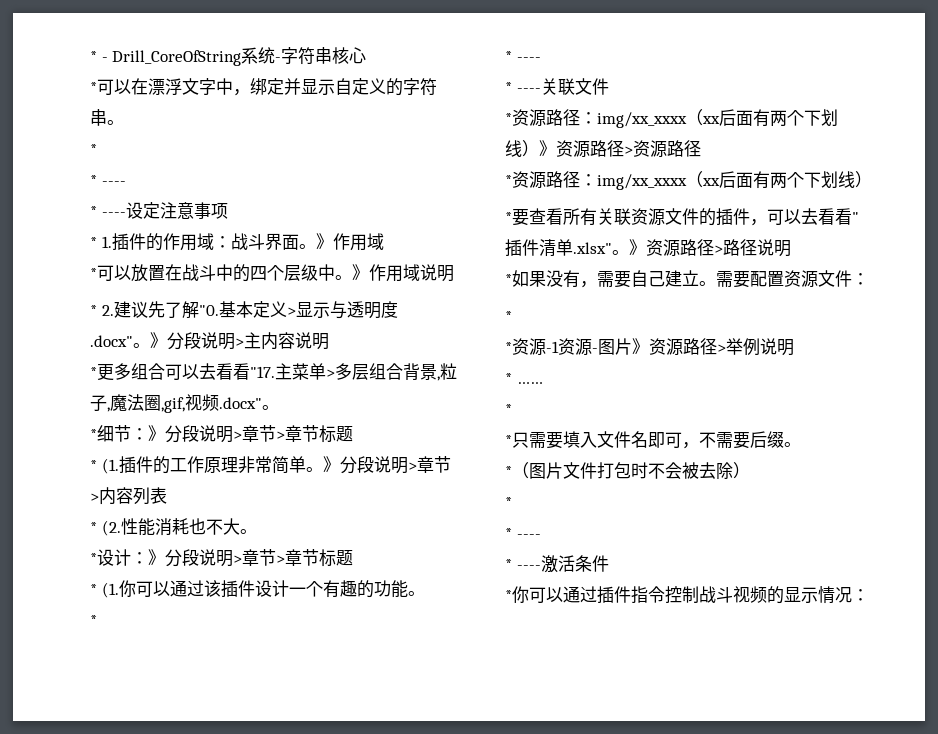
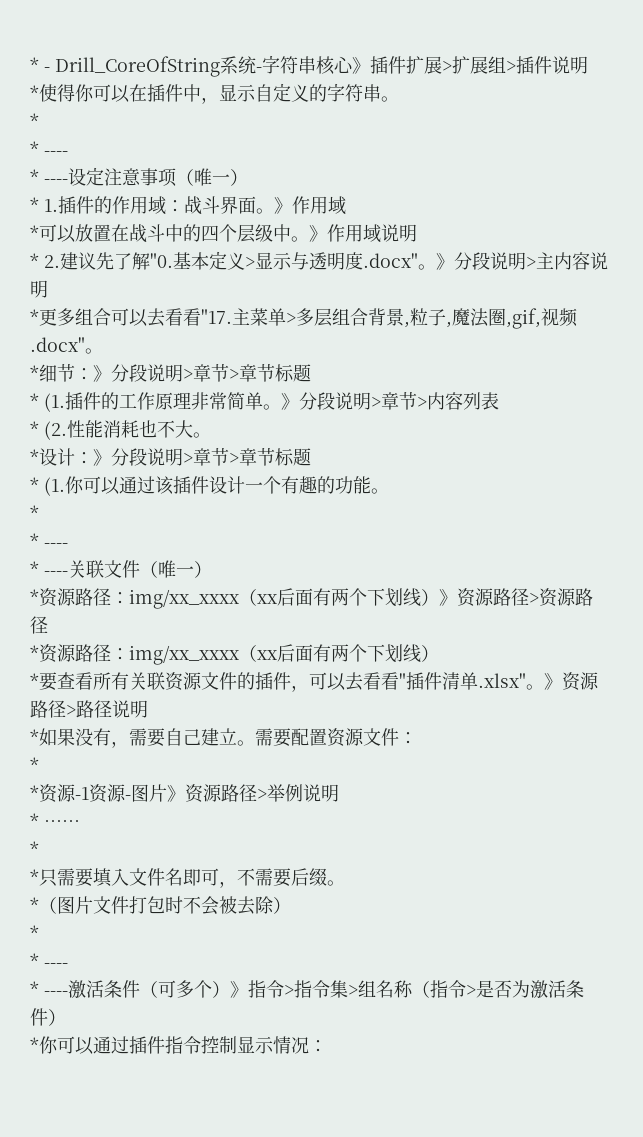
[90,78,301,96] // *可以在漂浮文字中，绑定并 -> [352,56,588,74] [30,84,219,104] 》插件扩展>扩展组>插件说明 // *使得你可以在插件中，
(228, 211) none -> [176,168,248,186] （唯一）
(609, 86) none -> [140,560,212,578] （唯一）
(609, 563) none -> [140,980,584,999] [30,1008,66,1026] （可多个）》指令>指令集>组名称（指令>是否为激活条件）
[699,586,784,604] 战斗视频的 -> (237, 1045) none

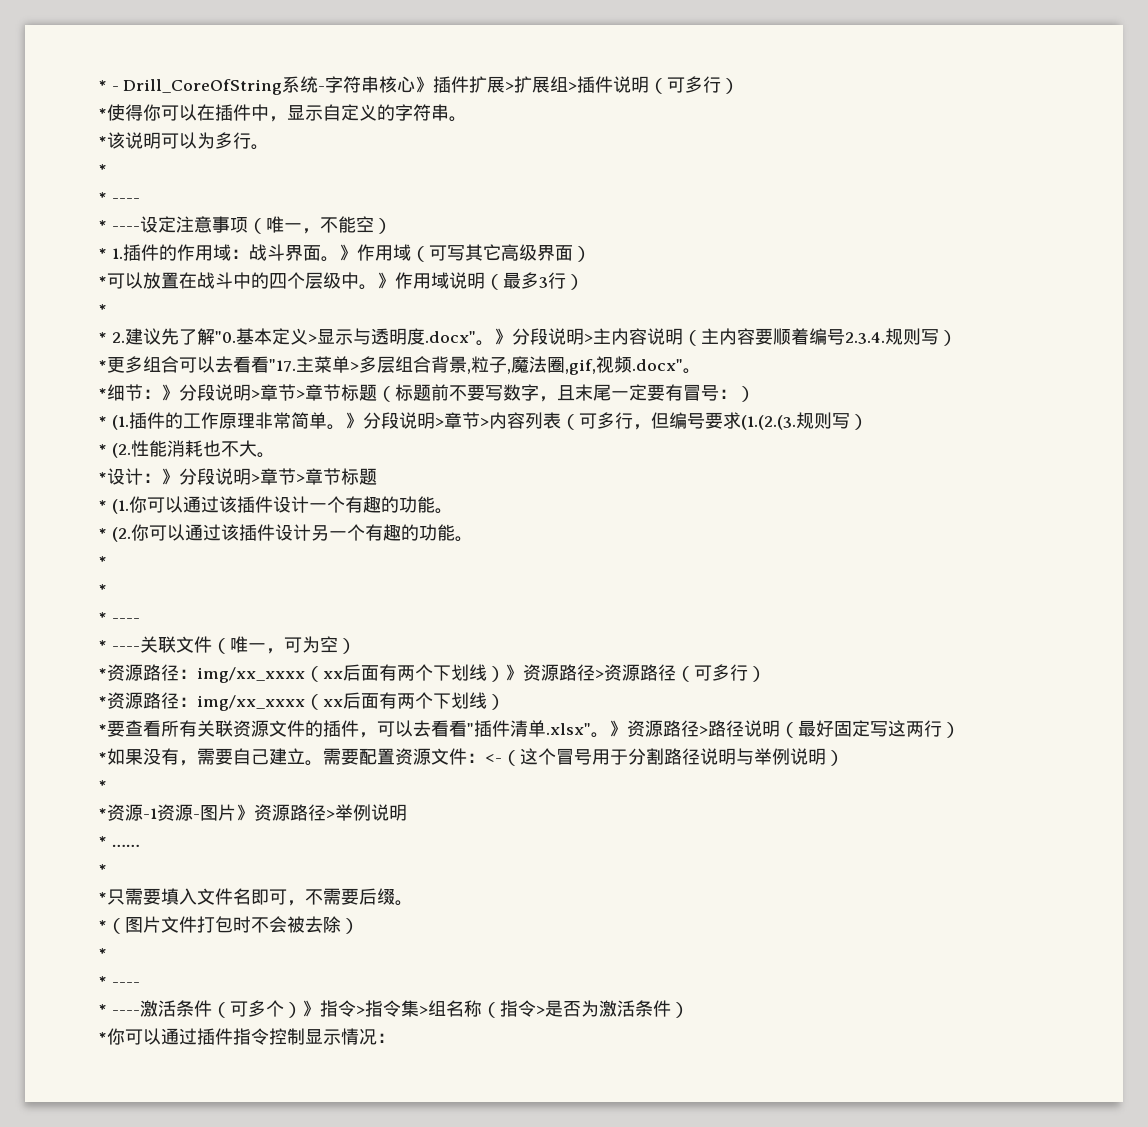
(588, 65) none -> [649,76,740,94] （可多行）
(399, 99) none -> [98,132,269,150] // *该说明可以为多行。
(230, 179) none -> [301,216,374,234] ，不能空
(346, 205) none -> [410,244,591,262] （可写其它高级界面）
(417, 233) none -> [485,272,584,290] [98,304,107,315] （最多3行） // *
(48, 289) none -> [682,328,957,346] （主内容要顺着编号2.3.4.规则写）
(311, 373) none -> [377,384,755,402] （标题前不要写数字，且末尾一定要有冒号：）
(499, 401) none -> [560,412,868,430] （可多行，但编号要求(1.(2.(3.规则写）
(389, 491) none -> [98,524,473,542] [98,556,107,567] // * (2.你可以通过该插件设计另一个有趣的功能。 // *
(194, 571) none -> [265,636,338,654] ，可为空
(48, 625) none -> [676,664,766,682] （可多行）
(148, 709) none -> [780,720,960,738] （最好固定写这两行）
(417, 738) none -> [485,748,844,766] <-（这个冒号用于分割路径说明与举例说明）

